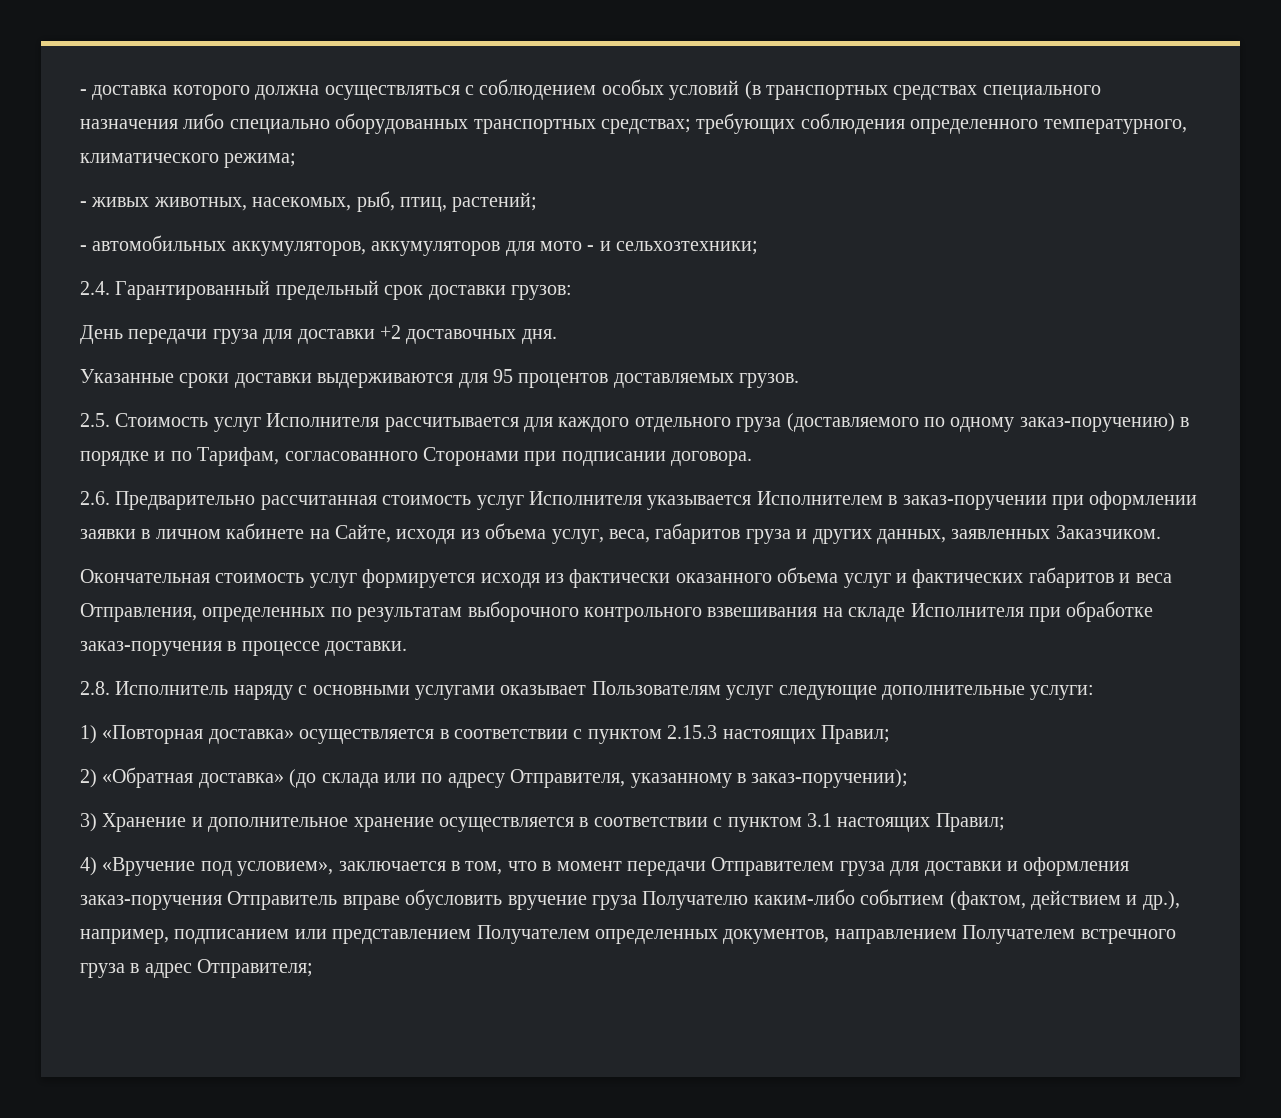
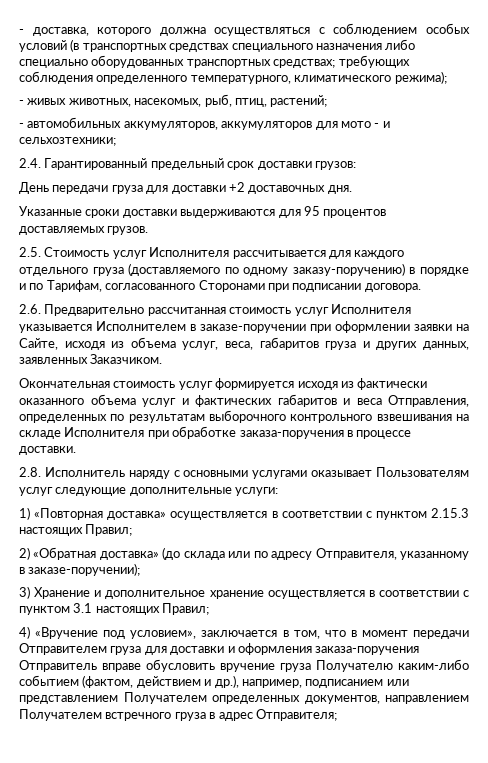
[80,85,168,100] - доставка -> [19,27,89,36] - доставка,
[224,153,297,168] режима; -> [394,71,447,84] режима);
[1019,413,1175,432] заказ-поручению) -> [292,263,405,276] заказу-поручению)
[902,495,1047,510] заказ-поручении -> [200,324,306,333] заказе-поручении
[141,523,305,539] в личном кабинете -> (452, 327) none
[80,641,222,656] заказ-поручения -> [239,430,344,439] заказа-поручения
[751,769,909,788] заказ-поручении); -> [28,563,141,576] заказе-поручении);
[80,895,222,910] заказ-поручения -> [315,646,420,655] заказа-поручения

